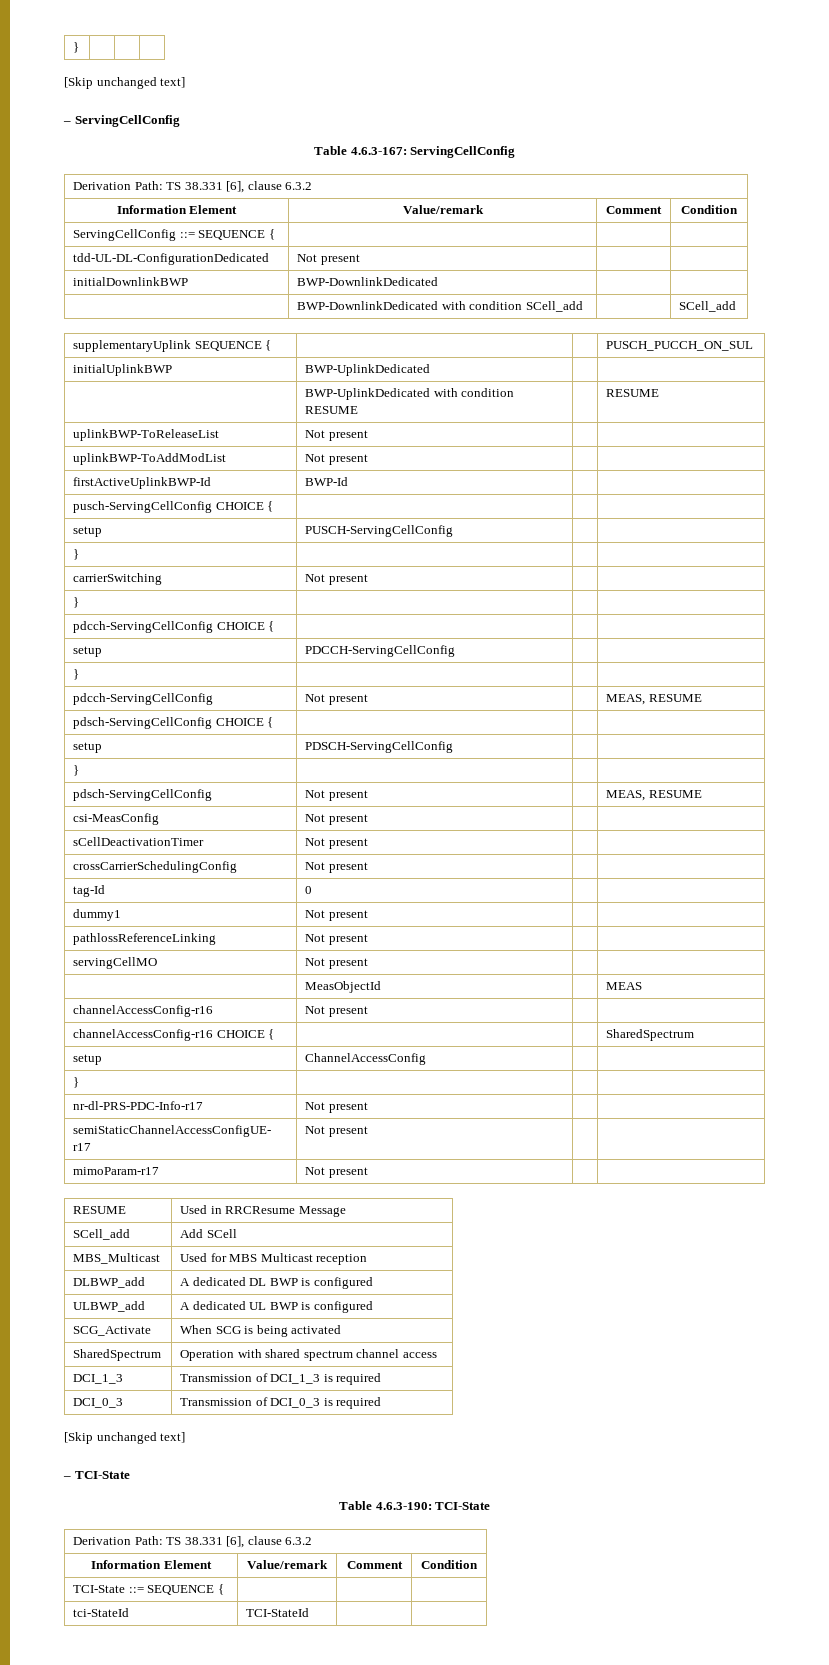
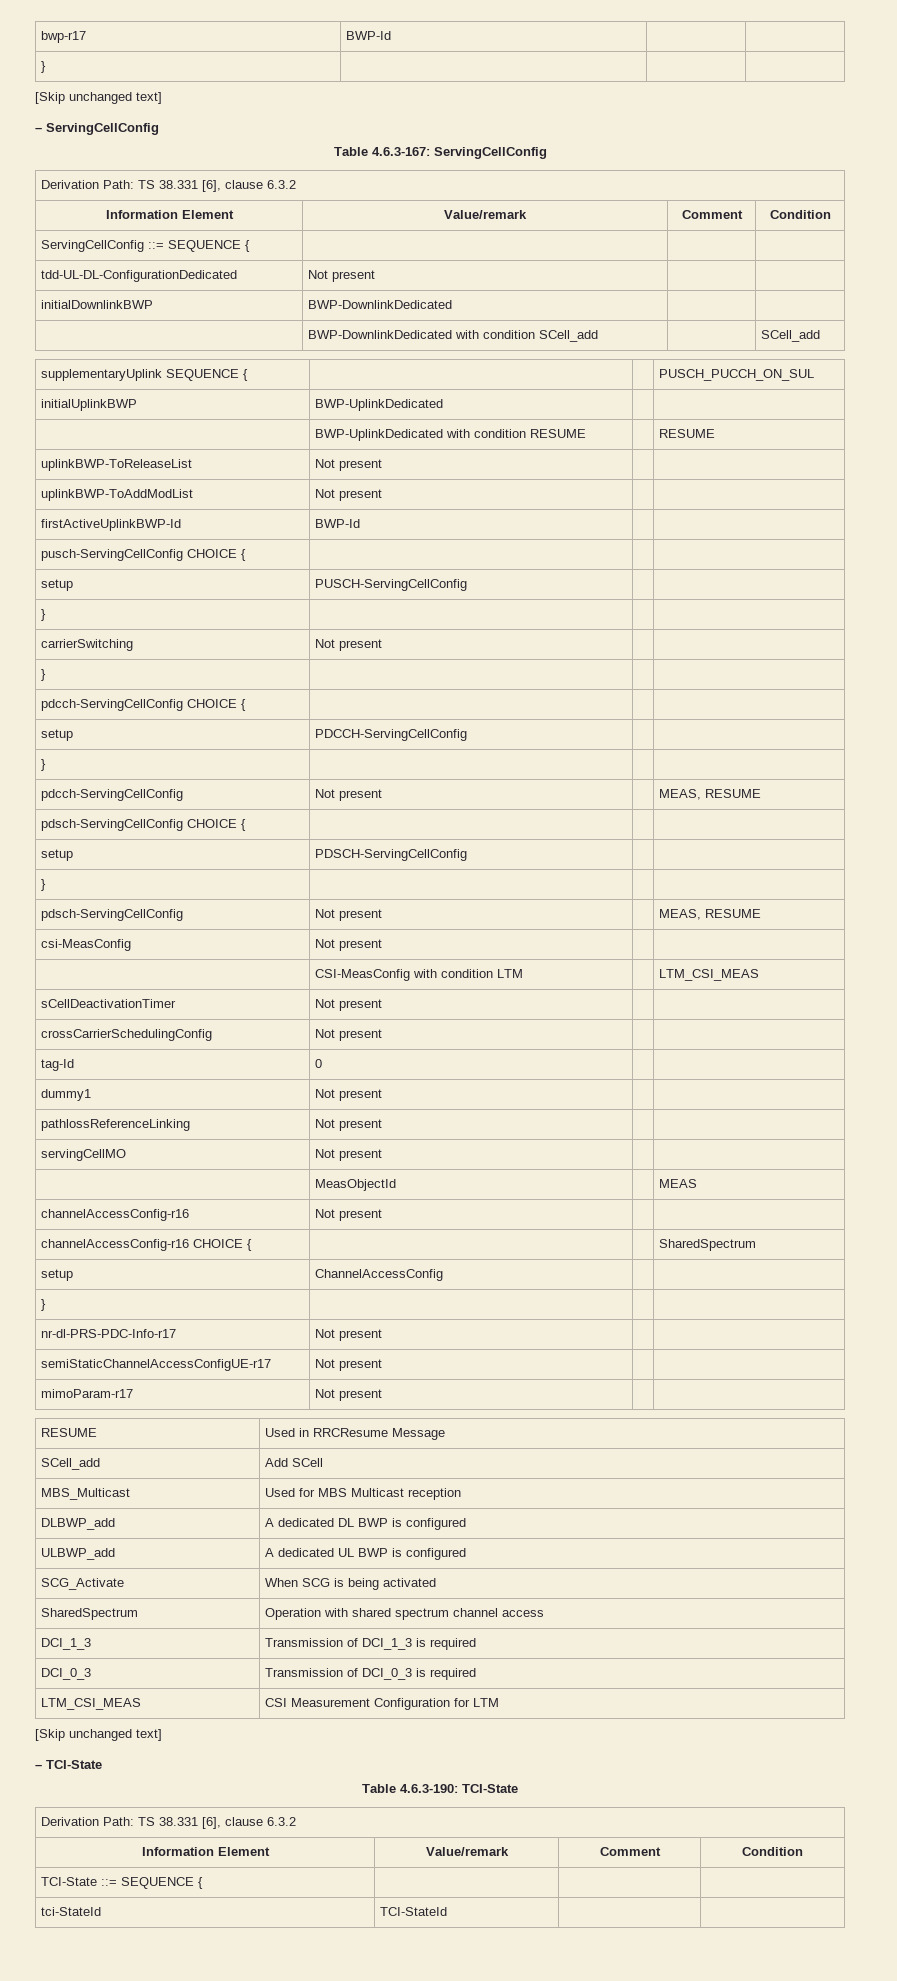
(73, 47) none -> [41,31,87,43] [346,31,392,40] bwp-r17 | BWP-Id | | //
(368, 819) none -> [315,969,524,981] [659,969,760,981] // | CSI-MeasConfig with condition LTM | | LTM_CSI_MEAS
(382, 1403) none -> [41,1698,142,1710] [265,1698,500,1710] // LTM_CSI_MEAS | CSI Measurement Configuration for LTM

